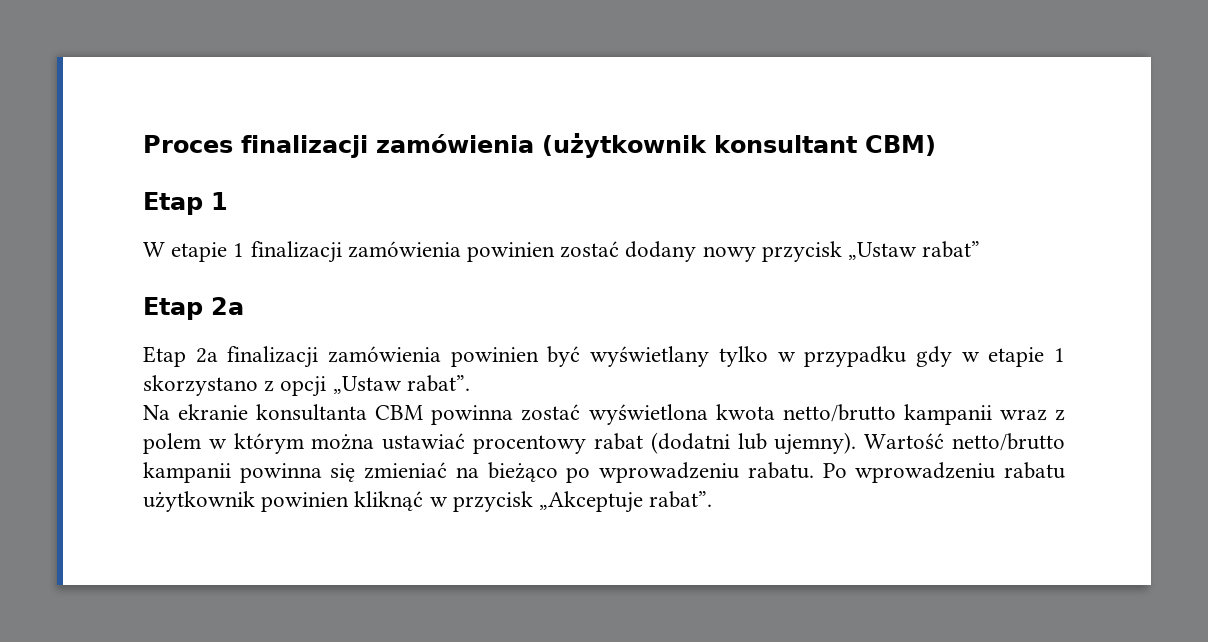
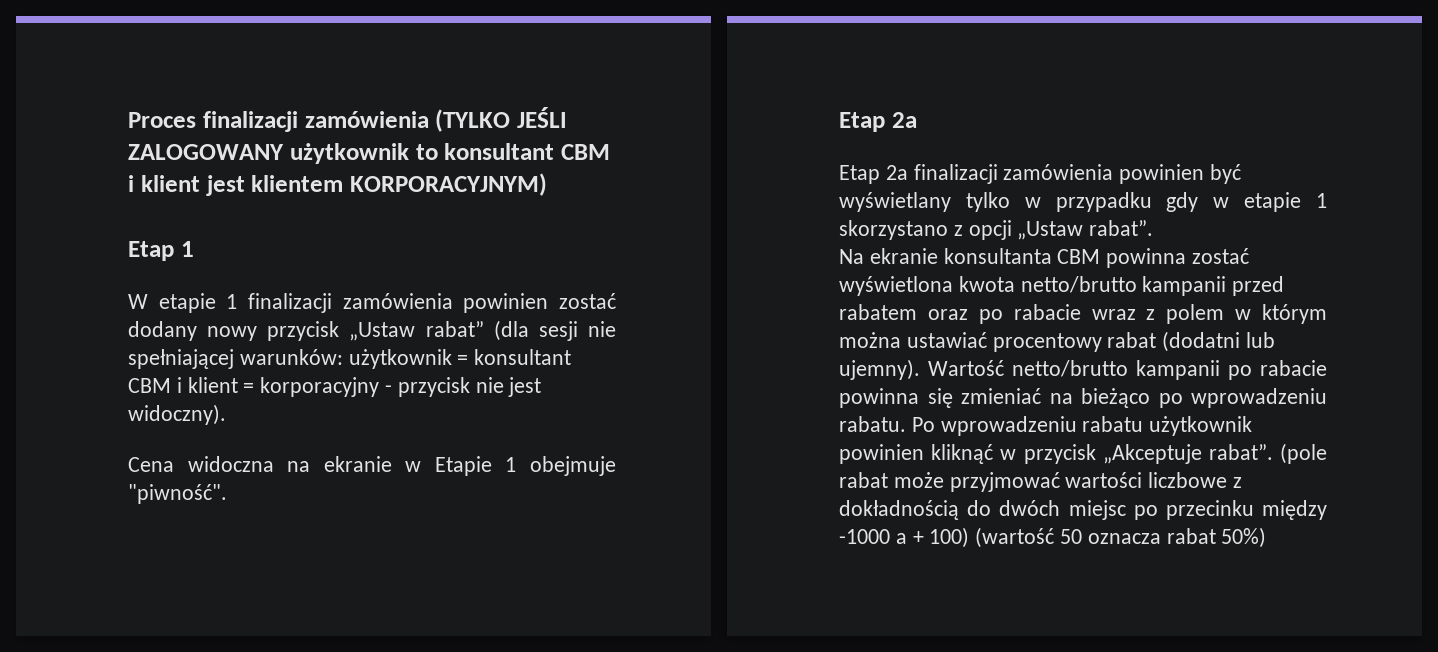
[542,133,936,158] (użytkownik konsultant CBM) -> [435,107,567,132] [128,143,610,164] [128,173,547,196] (TYLKO JEŚLI ZALOGOWANY użytkownik to konsultant CBM i klient jest klientem KORPORACYJNYM)
(981, 249) none -> [493,320,617,341] [128,349,572,369] [128,377,542,397] [128,404,226,425] [128,456,616,476] [128,484,227,504] (dla sesji nie spełniającej warunków: użytkownik = konsultant CBM i klient = korporacyjny - przycisk nie jest widoczny). // Cena widoczna na ekranie w Etapie 1 obejmuje "piwność".
(992, 414) none -> [1232,276,1285,296] [839,304,1081,324] przed rabatem oraz po rabacie
(231, 472) none -> [1228,360,1327,380] po rabacie
(713, 499) none -> [1280,443,1327,464] [839,472,1243,492] [839,500,1327,520] [839,527,1267,548] (pole rabat może przyjmować wartości liczbowe z dokładnością do dwóch miejsc po przecinku między -1000 a + 100) (wartość 50 oznacza rabat 50%)

